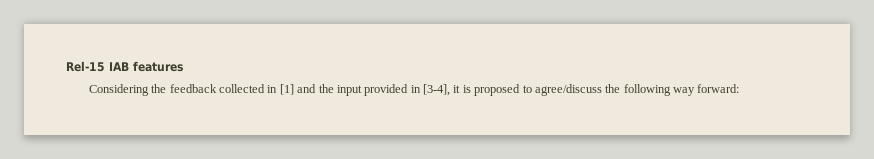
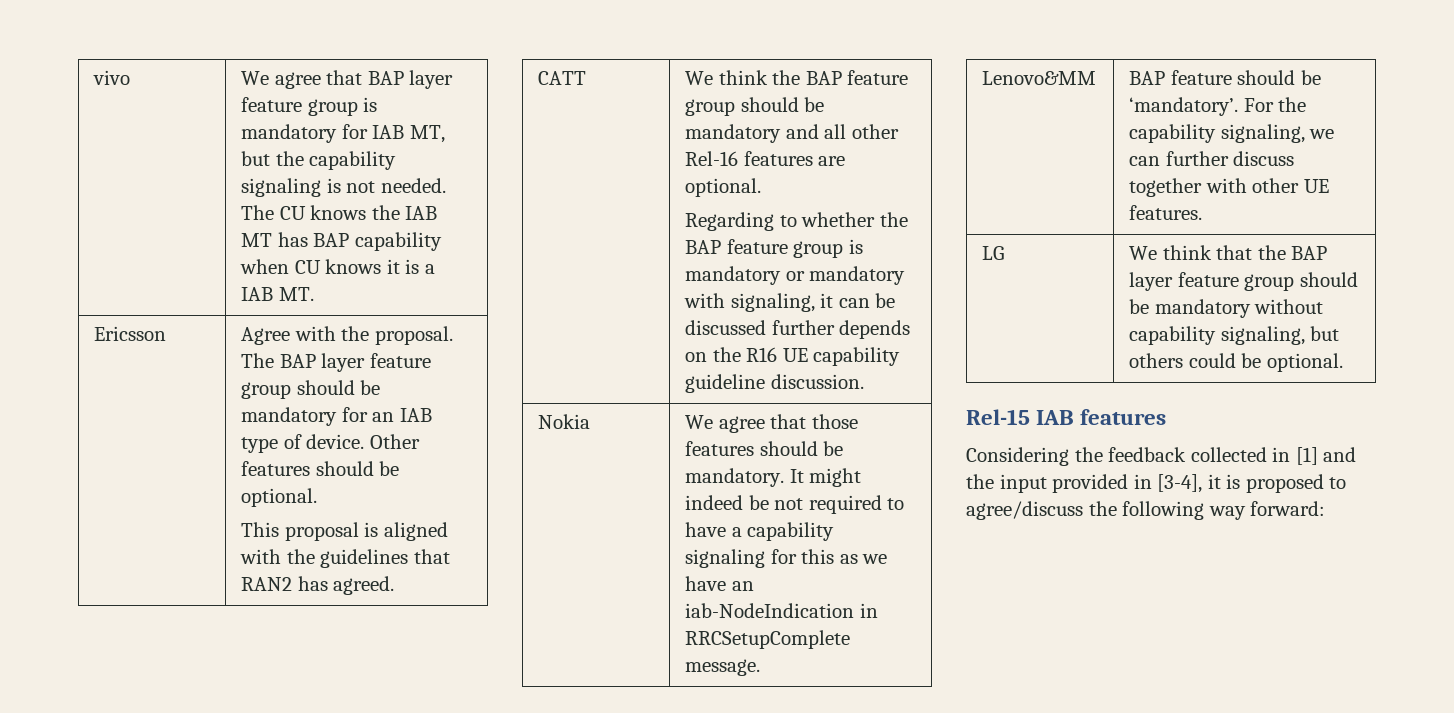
(66, 66) none -> [93,70,131,85] [241,70,454,89] [241,97,378,116] [241,124,445,143] [241,151,397,170] [241,178,446,197] [241,205,438,220] [241,232,442,251] [240,259,435,274] [241,287,314,301] [94,326,167,341] [241,326,453,345] [241,353,431,372] [241,380,381,399] [241,407,432,426] [241,434,420,453] [241,461,400,476] [241,488,318,507] [241,522,448,541] [240,549,450,568] [241,576,395,595] [538,71,587,85] [685,70,909,85] [685,97,825,116] [685,124,899,143] [685,151,846,166] [685,178,762,197] [685,212,908,231] [685,239,863,258] [685,266,906,285] [684,293,896,312] [685,320,911,339] [685,347,901,366] [685,374,864,393] [538,414,591,429] [685,414,858,433] [685,441,844,456] [685,468,862,487] [685,495,905,514] [685,522,835,541] [685,549,888,568] [685,576,754,591] [685,603,878,618] [685,630,851,649] [685,659,761,676] [982,71,1097,85] [1129,70,1321,85] [1129,97,1307,116] [1129,124,1335,143] [1129,151,1295,166] [1129,178,1329,197] [1129,205,1203,220] [982,246,1005,260] [1129,245,1328,260] [1129,272,1358,291] [1129,299,1324,318] [1129,326,1340,345] [1129,353,1343,372] vivo | We agree that BAP layer feature group is mandatory for IAB MT, but the capability signaling is not needed. The CU knows the IAB MT has BAP capability when CU knows it is a IAB MT. // Ericsson | Agree with the proposal. The BAP layer feature group should be mandatory for an IAB type of device. Other features should be optional. // This proposal is aligned with the guidelines that RAN2 has agreed. // CATT | We think the BAP feature group should be mandatory and all other Rel-16 features are optional. // Regarding to whether the BAP feature group is mandatory or mandatory with signaling, it can be discussed further depends on the R16 UE capability guideline discussion. // Nokia | We agree that those features should be mandatory. It might indeed be not required to have a capability signaling for this as we have an iab-NodeIndication in RRCSetupComplete message. // Lenovo&MM | BAP feature should be ‘mandatory’. For the capability signaling, we can further discuss together with other UE features. // LG | We think that the BAP layer feature group should be mandatory without capability signaling, but others could be optional. //

